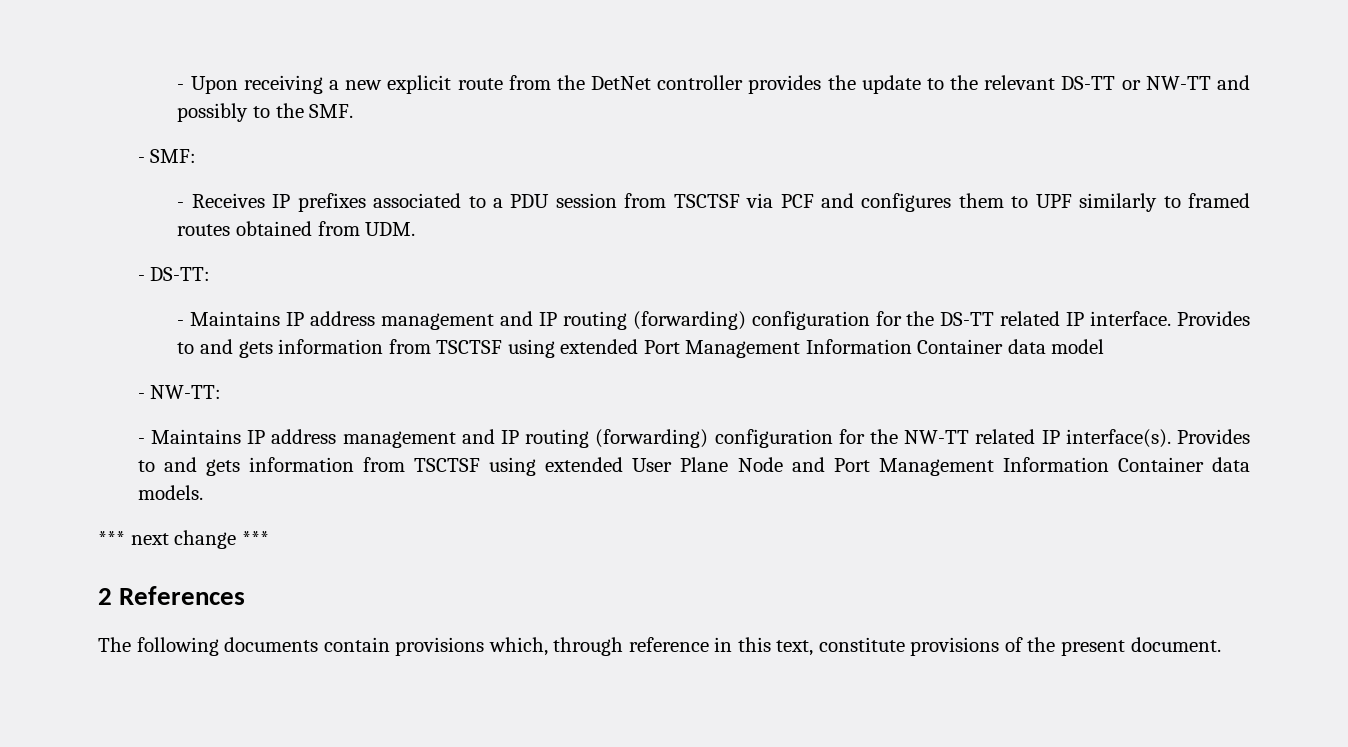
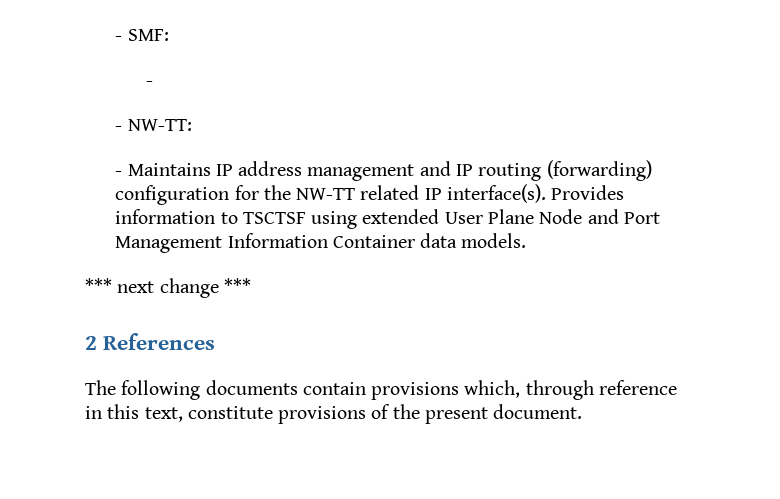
[177,75,1250,94] [177,103,354,122] [137,149,197,163] [177,193,1250,212] [177,221,416,236] [137,267,211,281] [177,311,1250,330] [177,339,1105,358] - Upon receiving a new explicit route from the DetNet controller provides the update to the relevant DS-TT or NW-TT and possibly to the SMF. // - SMF: // - Receives IP prefixes associated to a PDU session from TSCTSF via PCF and configures them to UPF similarly to framed routes obtained from UDM. // - DS-TT: // - Maintains IP address management and IP routing (forwarding) configuration for the DS-TT related IP interface. Provides to and gets information from TSCTSF using extended Port Management Information Container data model -> [115,29,169,41] [145,81,153,86] - SMF: // -
[137,457,406,476] to and gets information from -> [115,209,238,224] information to

